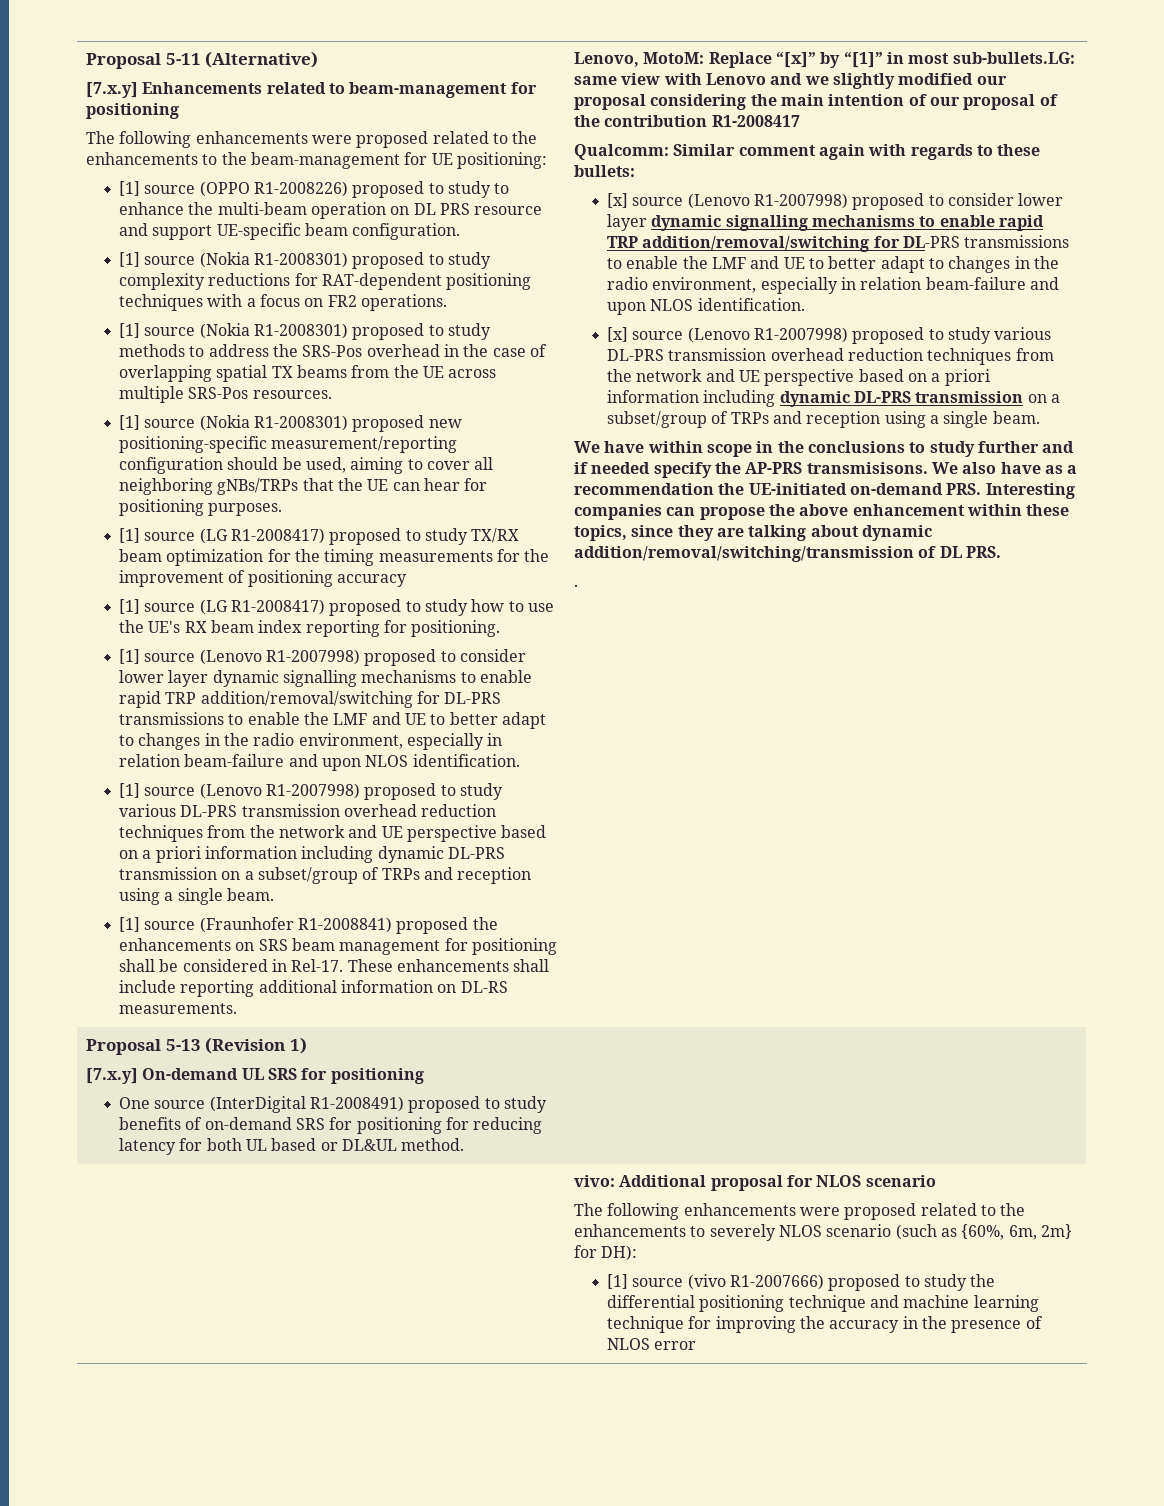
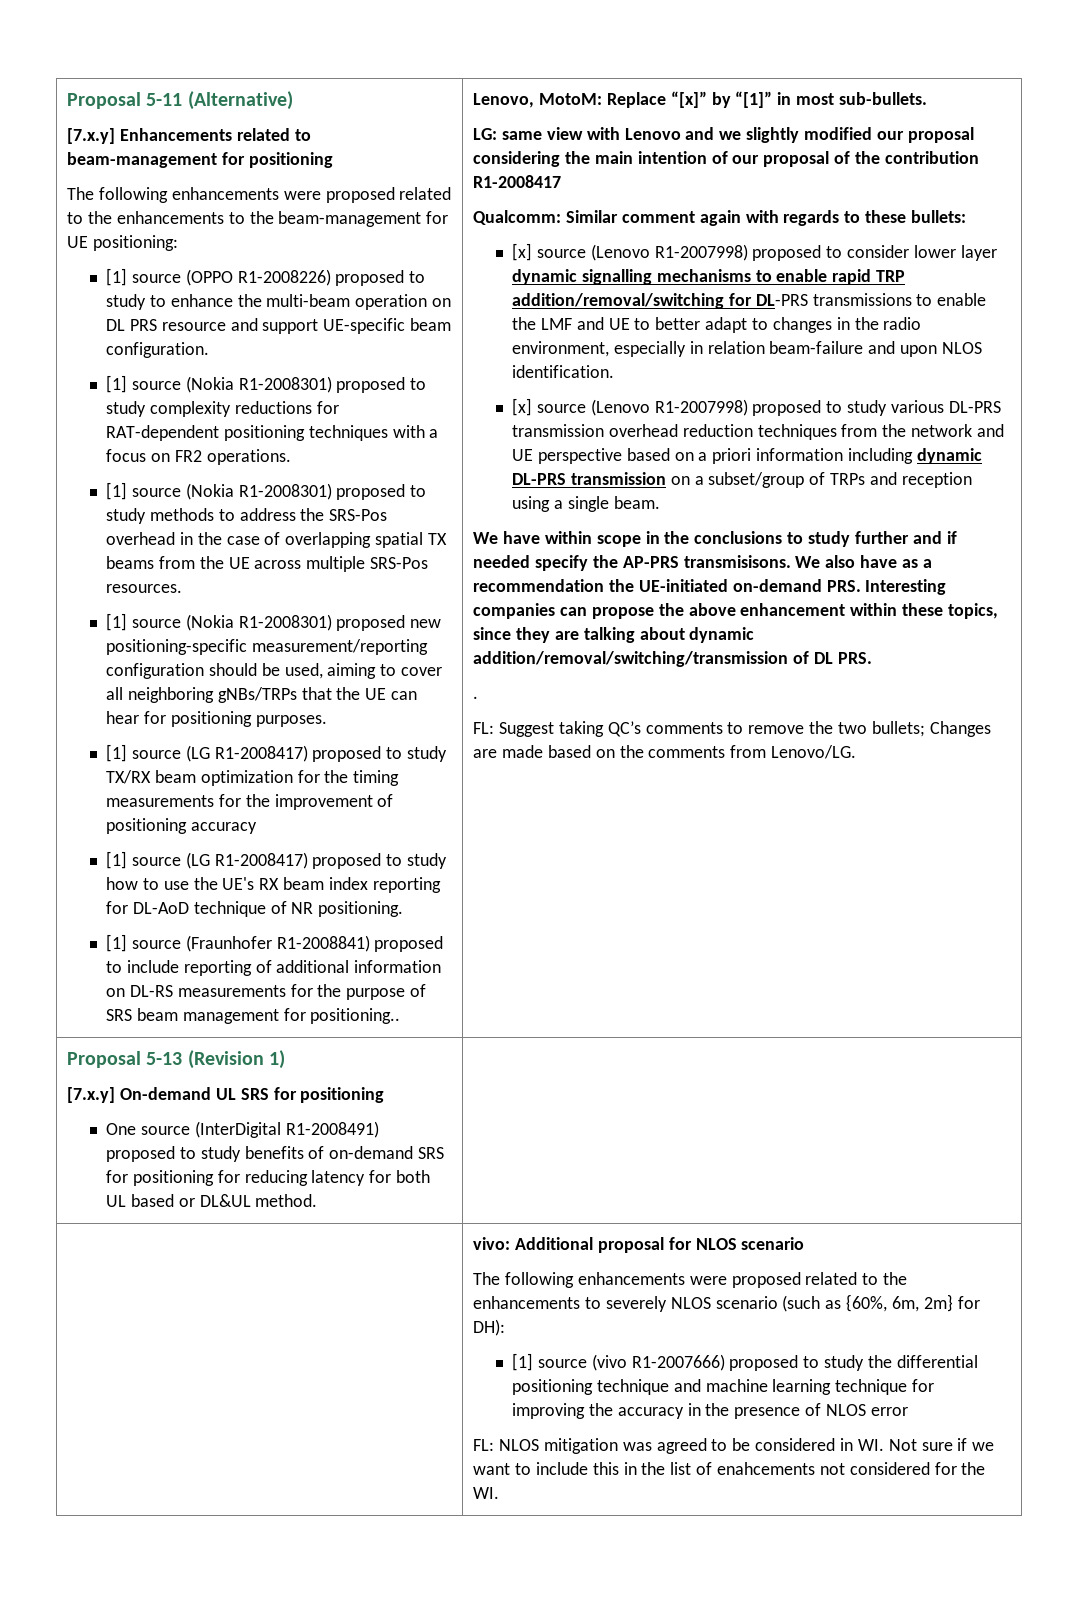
[411,620,501,637] [119,649,526,666] [119,670,532,687] [119,691,502,708] [119,712,546,729] [119,733,503,750] [119,754,520,771] [119,783,503,800] [119,804,497,817] [119,825,547,842] [119,846,505,863] [119,867,532,884] [119,888,274,905] positioning. // [1] source (Lenovo R1-2007998) proposed to consider lower layer dynamic signalling mechanisms to enable rapid TRP addition/removal/switching for DL-PRS transmissions to enable the LMF and UE to better adapt to changes in the radio environment, especially in relation beam-failure and upon NLOS identification. // [1] source (Lenovo R1-2007998) proposed to study various DL-PRS transmission overhead reduction techniques from the network and UE perspective based on a priori information including dynamic DL-PRS transmission on a subset/group of TRPs and reception using a single beam. -> [132,901,404,917] DL-AoD technique of NR positioning.
[472,917,498,930] [119,938,557,955] [119,959,550,972] [119,980,508,997] [119,1003,238,1014] the enhancements on SRS beam management for positioning shall be considered in Rel-17. These enhancements shall include reporting additional information on DL-RS measurements. -> [105,960,442,976] [105,984,427,1000] [105,1008,401,1024] to include reporting of additional information on DL-RS measurements for the purpose of SRS beam management for positioning..
[952,52,1075,64] sub-bullets.LG: -> [838,92,927,105] [473,128,498,140] sub-bullets. // LG:
(578, 585) none -> [473,721,991,737] [473,745,857,759] // FL: Suggest taking QC’s comments to remove the two bullets; Changes are made based on the comments from Lenovo/LG.
(697, 1345) none -> [473,1438,995,1454] [473,1462,986,1475] [473,1487,500,1499] // FL: NLOS mitigation was agreed to be considered in WI. Not sure if we want to include this in the list of enahcements not considered for the WI.

